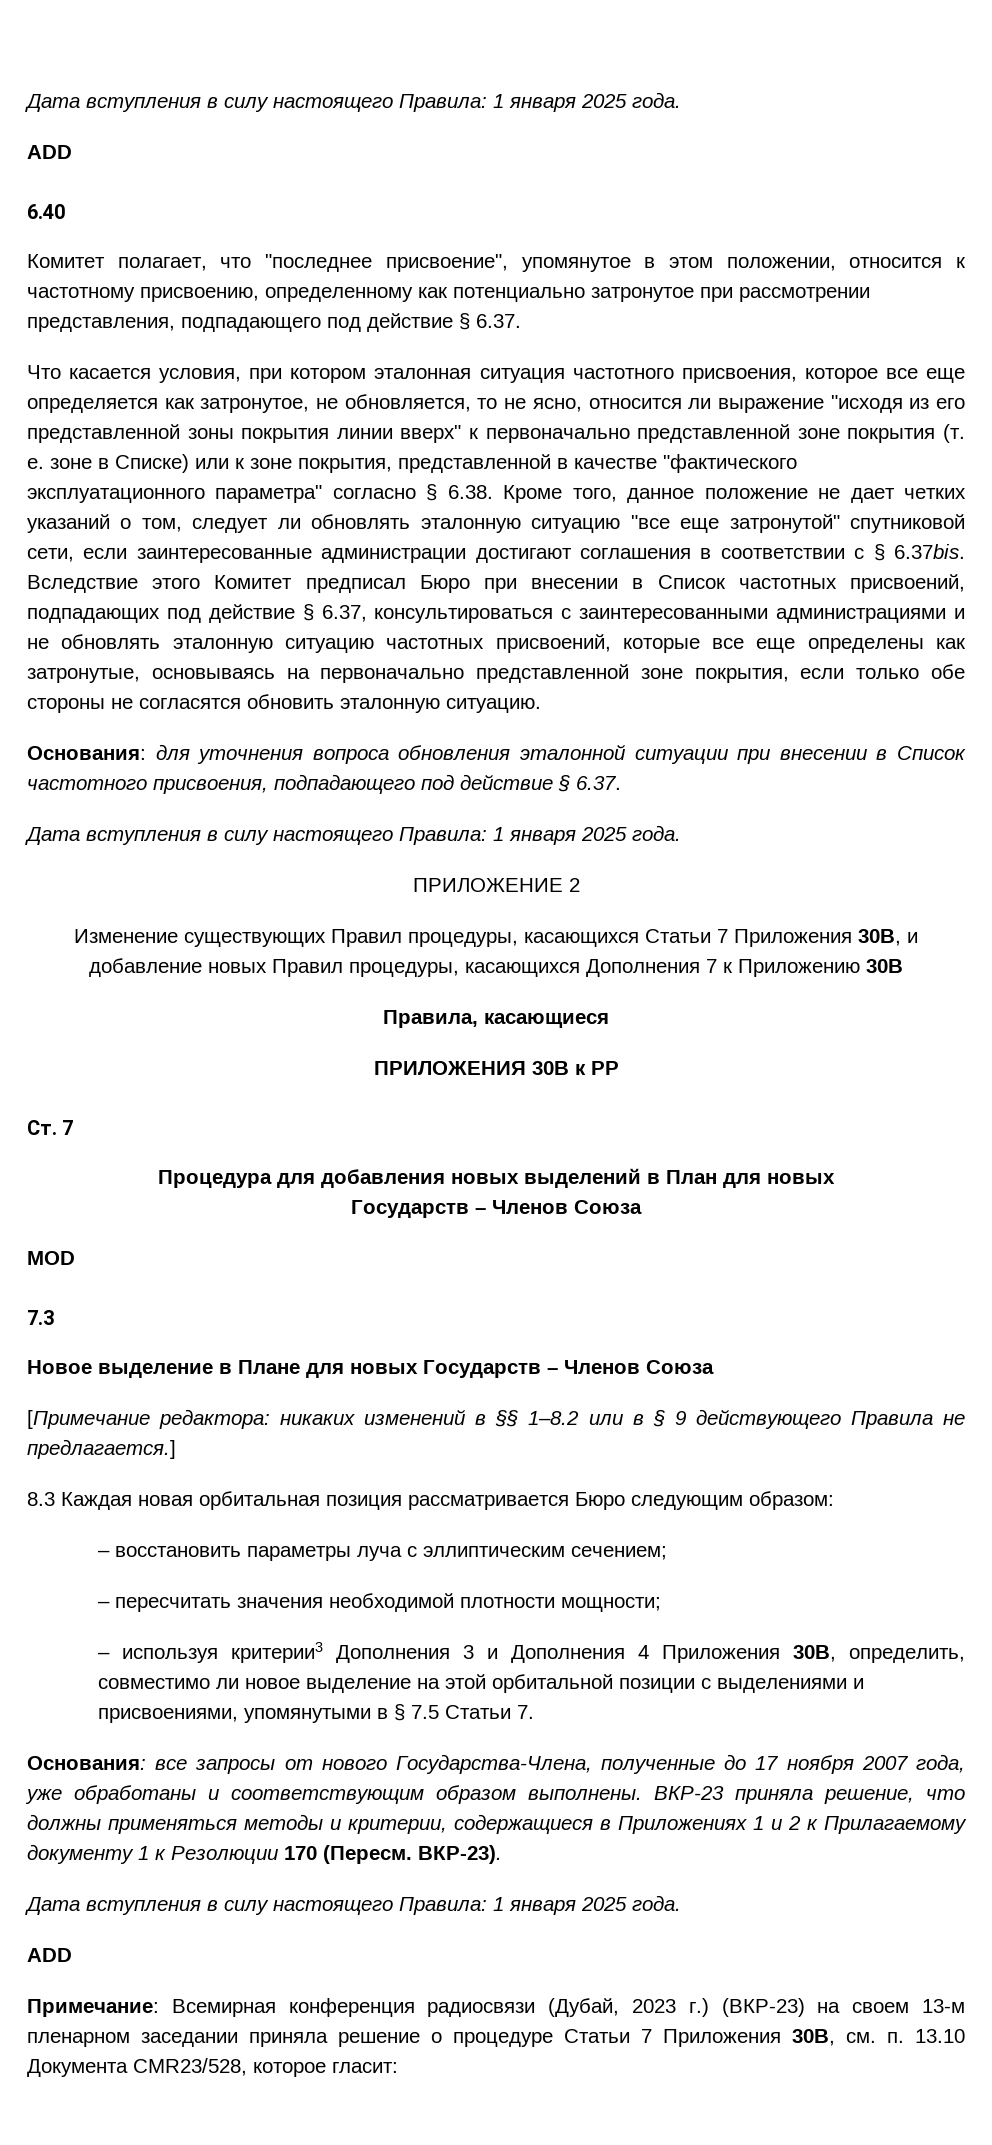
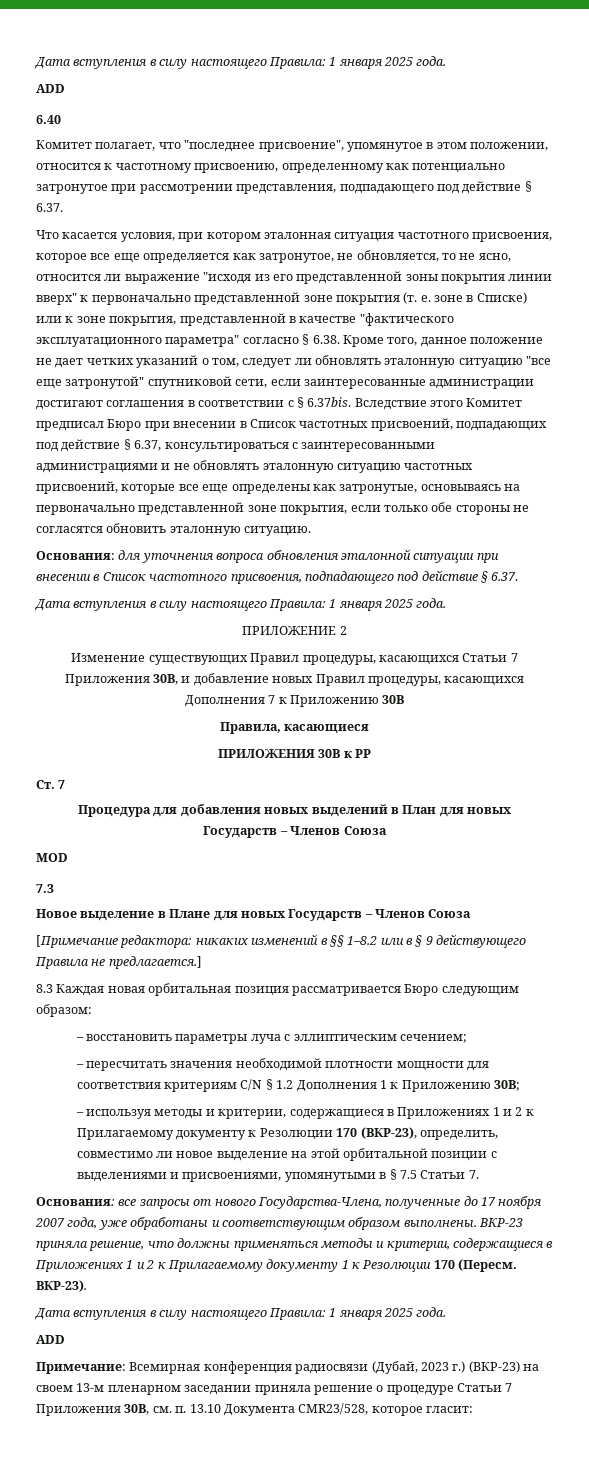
[561,1597,662,1612] [98,1642,837,1663] мощности; // – используя критерии3 Дополнения 3 и Дополнения 4 Приложения 30B, -> [396,1061,489,1071] [76,1079,521,1092] [75,1107,534,1119] [76,1127,417,1140] мощности для соответствия критериям C/N § 1.2 Дополнения 1 к Приложению 30B; // – используя методы и критерии, содержащиеся в Приложениях 1 и 2 к Прилагаемому документу к Резолюции 170 (ВКР-23),

